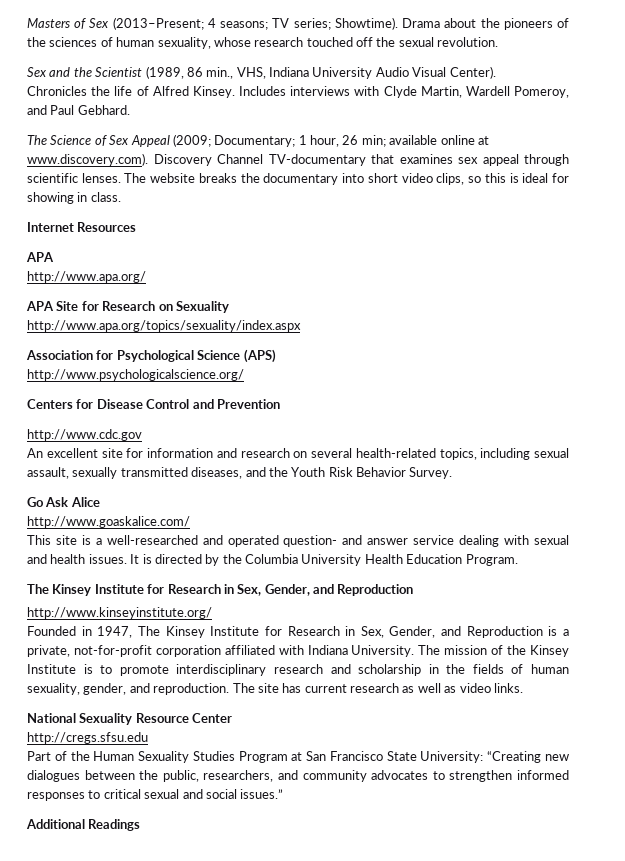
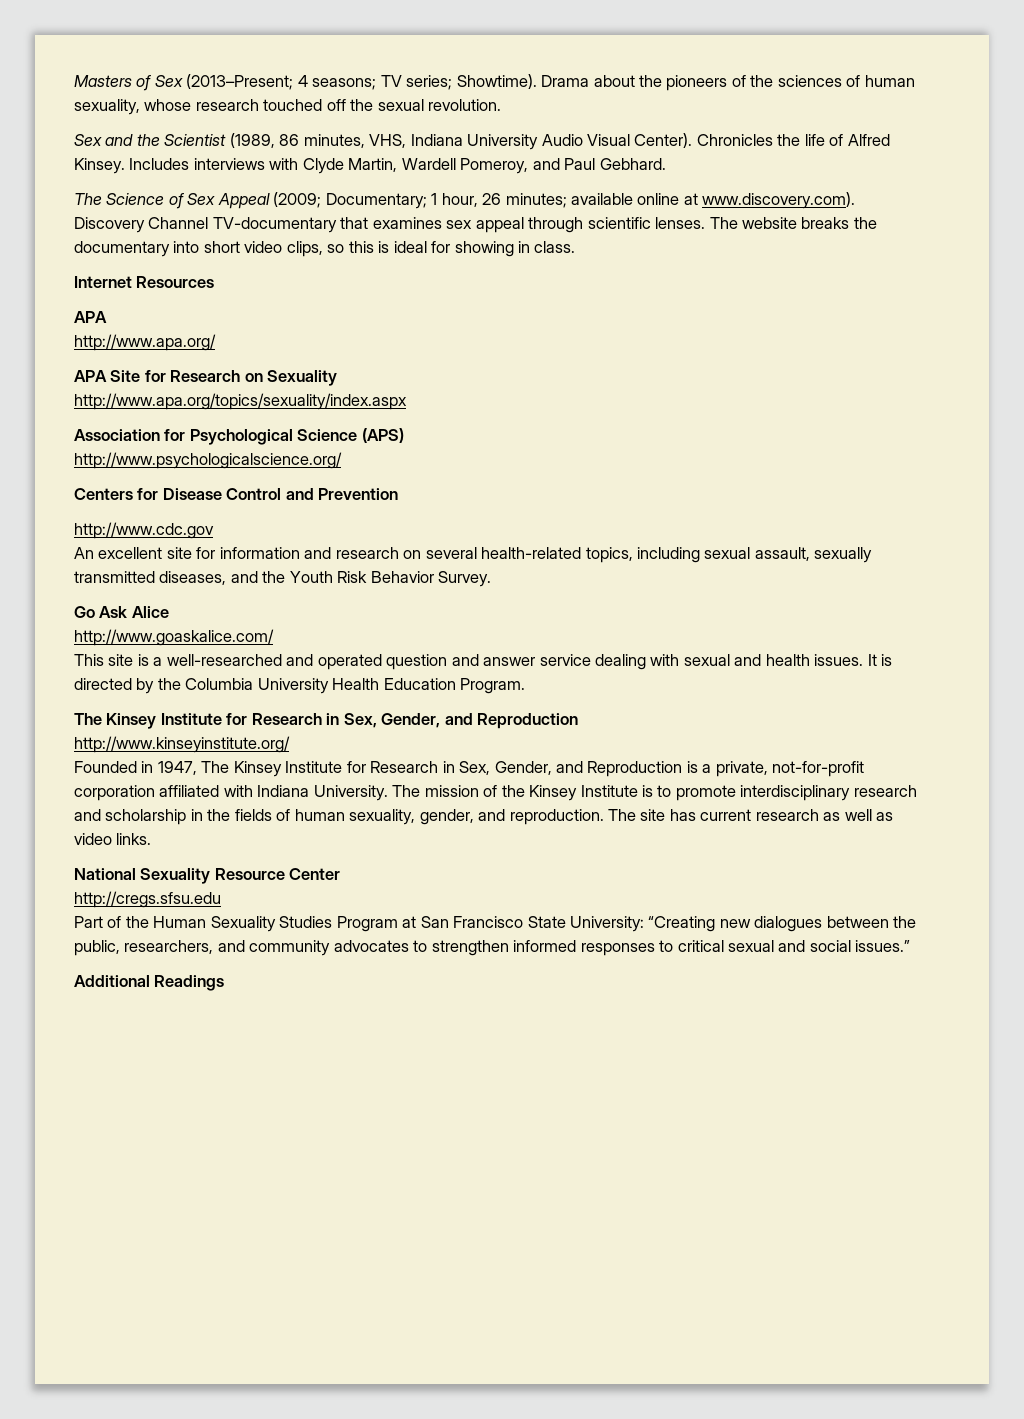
[206,67,234,79] min., -> [303,134,365,148] minutes,
(496, 72) // -> (693, 140) none
[361,135,386,147] min; -> [505,193,567,208] minutes;
[283,535,338,547] question- -> [386,654,448,670] question

